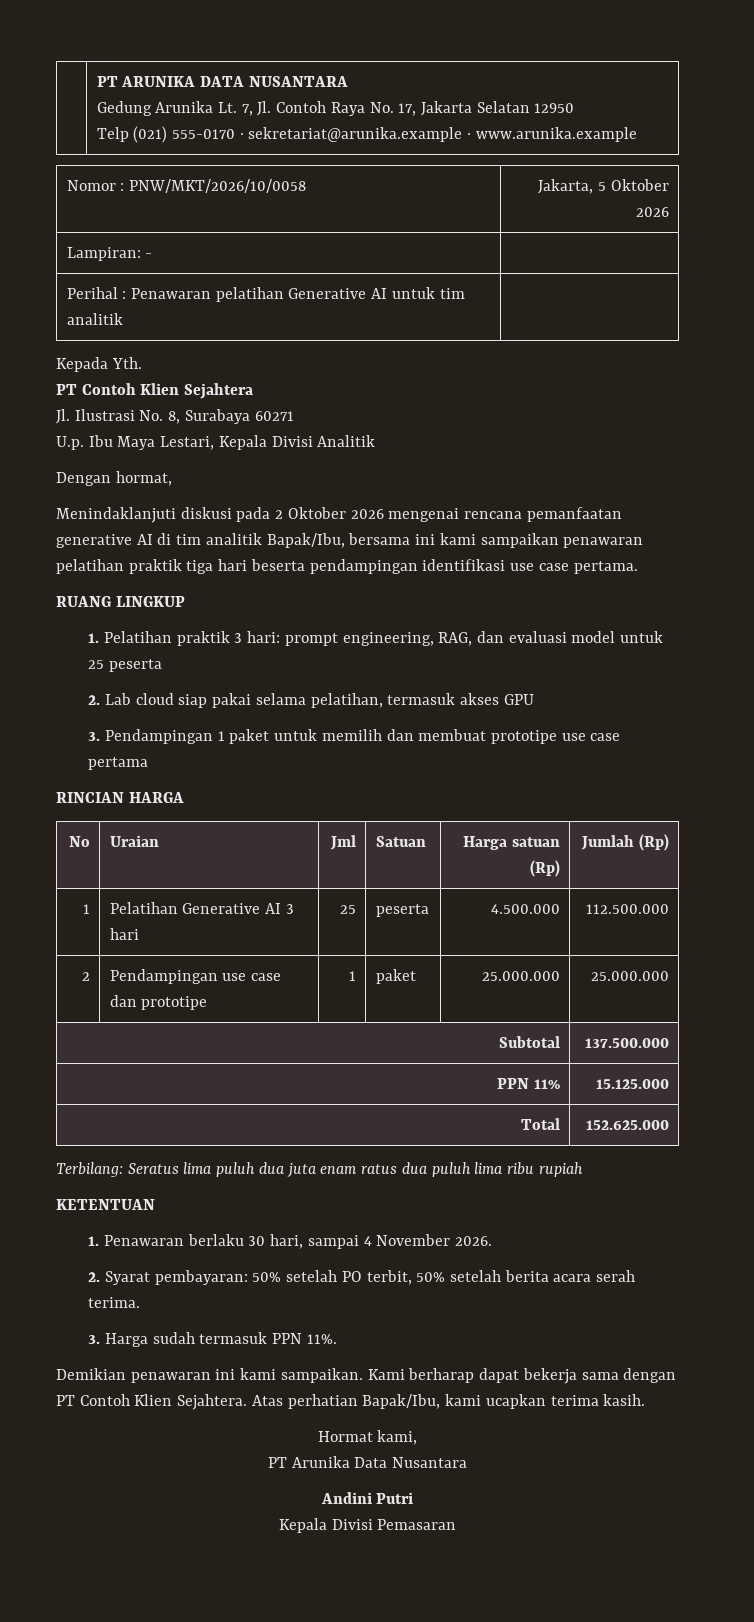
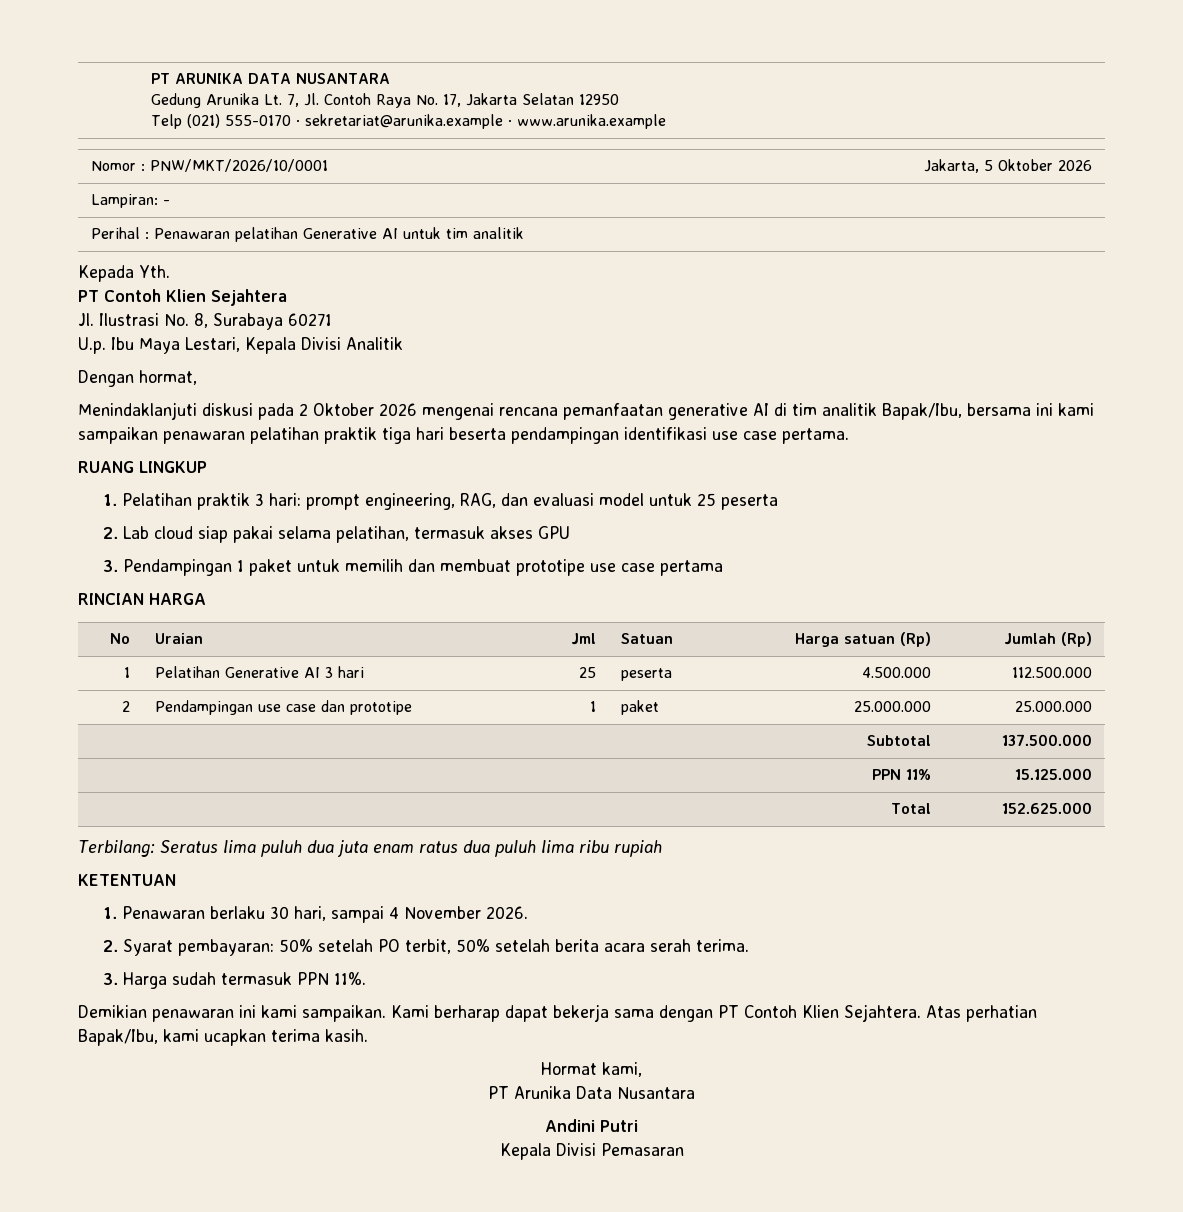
[128,179,306,193] PNW/MKT/2026/10/0058 -> [149,159,328,172] PNW/MKT/2026/10/0001

